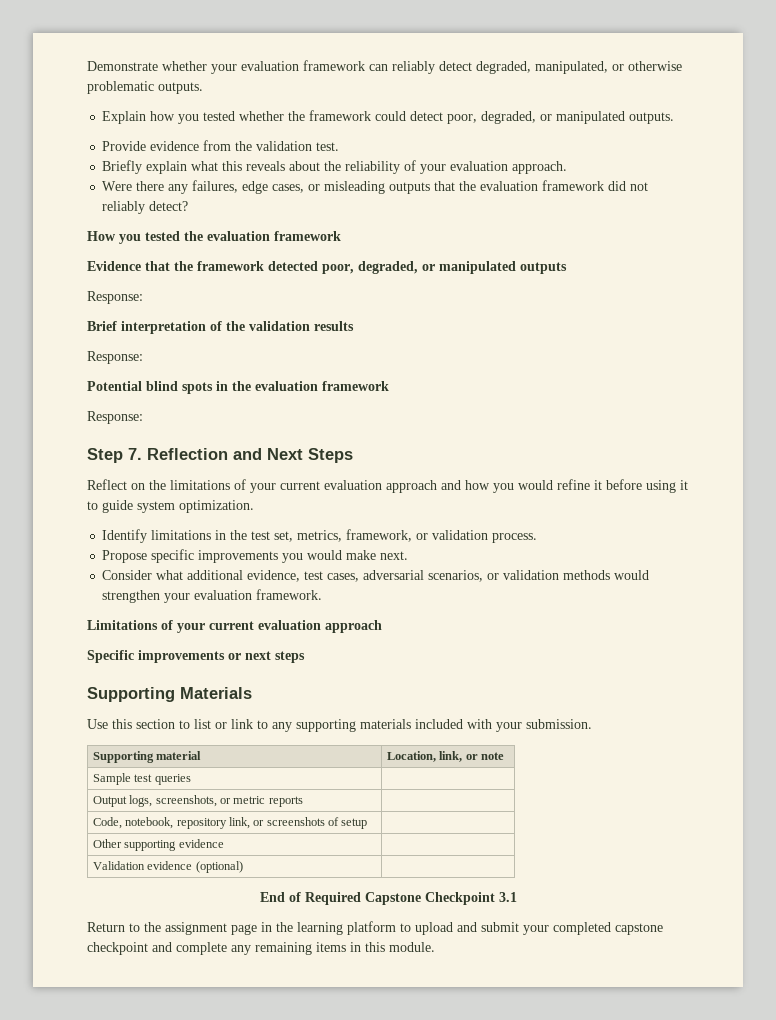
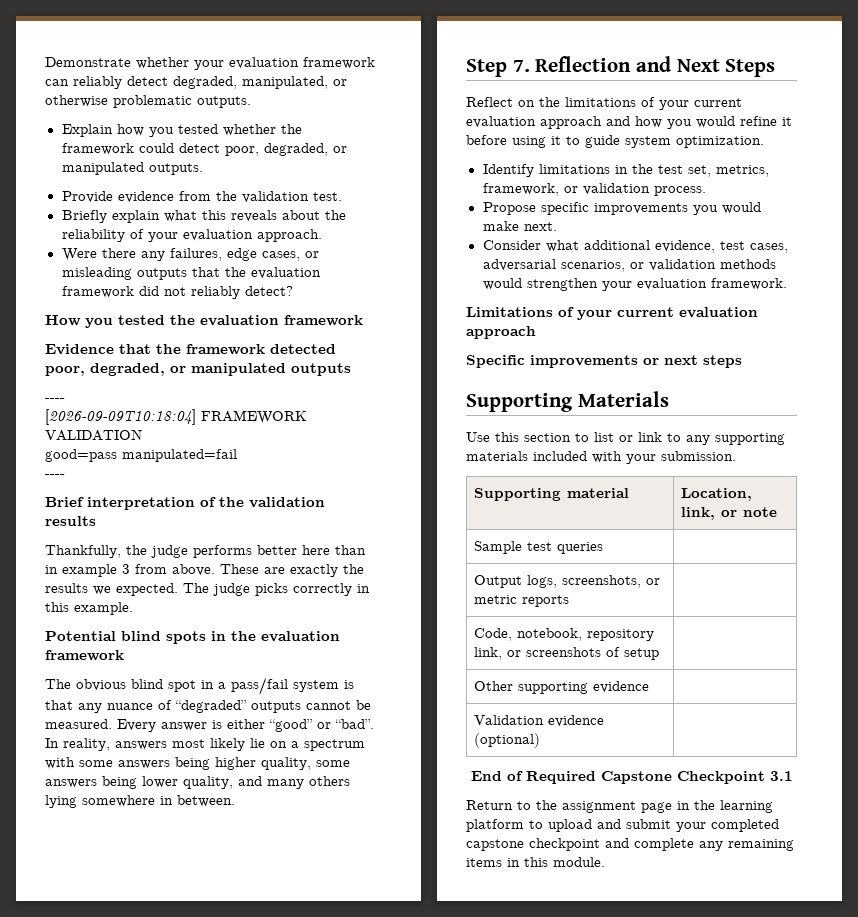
[87,291,143,304] Response: -> [45,398,65,402] [45,409,307,425] [45,429,142,441] [45,449,237,462] [45,474,65,478] ---- // [2026-09-09T10:18:04] FRAMEWORK VALIDATION // good=pass manipulated=fail // ----
[87,351,143,364] Response: -> [45,545,366,558] [45,564,364,577] [45,583,370,596] [45,602,133,615] Thankfully, the judge performs better here than in example 3 from above. These are exactly the results we expected. The judge picks correctly in this example.
[87,411,143,424] Response: -> [45,677,354,695] [45,700,371,713] [45,719,374,732] [45,738,365,751] [45,757,350,770] [45,776,350,789] [45,795,235,808] The obvious blind spot in a pass/fail system is that any nuance of “degraded” outputs cannot be measured. Every answer is either “good” or “bad”. In reality, answers most likely lie on a spectrum with some answers being higher quality, some answers being lower quality, and many others lying somewhere in between.

